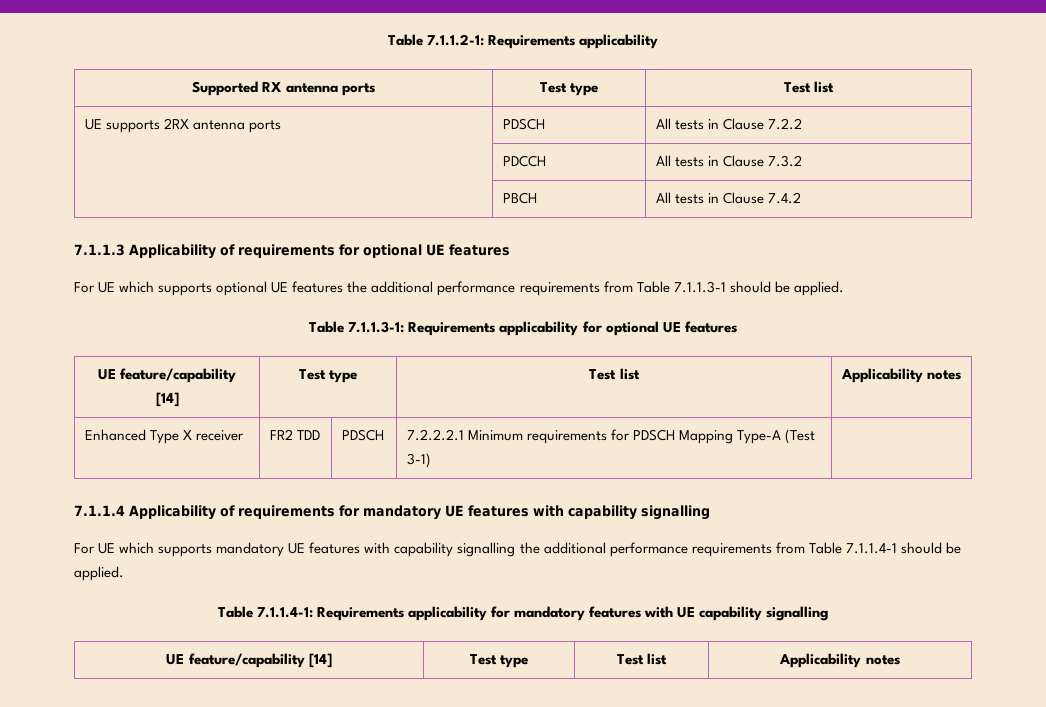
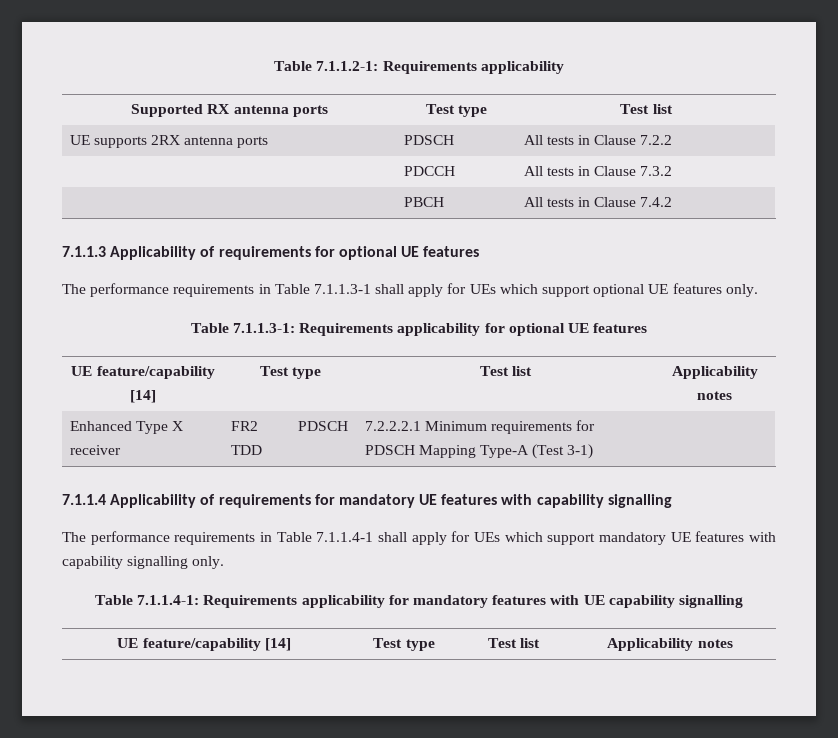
[74,281,844,296] For UE which supports optional UE features the additional performance requirements from Table 7.1.1.3-1 should be applied. -> [62,283,758,297] The performance requirements in Table 7.1.1.3-1 shall apply for UEs which support optional UE features only.
[74,542,961,557] [74,566,124,581] For UE which supports mandatory UE features with capability signalling the additional performance requirements from Table 7.1.1.4-1 should be applied. -> [62,531,776,545] [62,556,225,569] The performance requirements in Table 7.1.1.4-1 shall apply for UEs which support mandatory UE features with capability signalling only.

